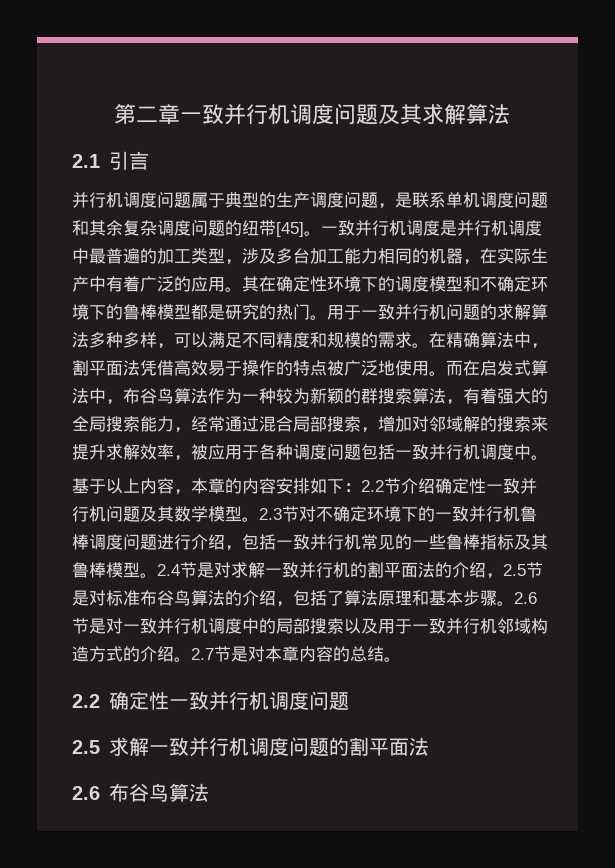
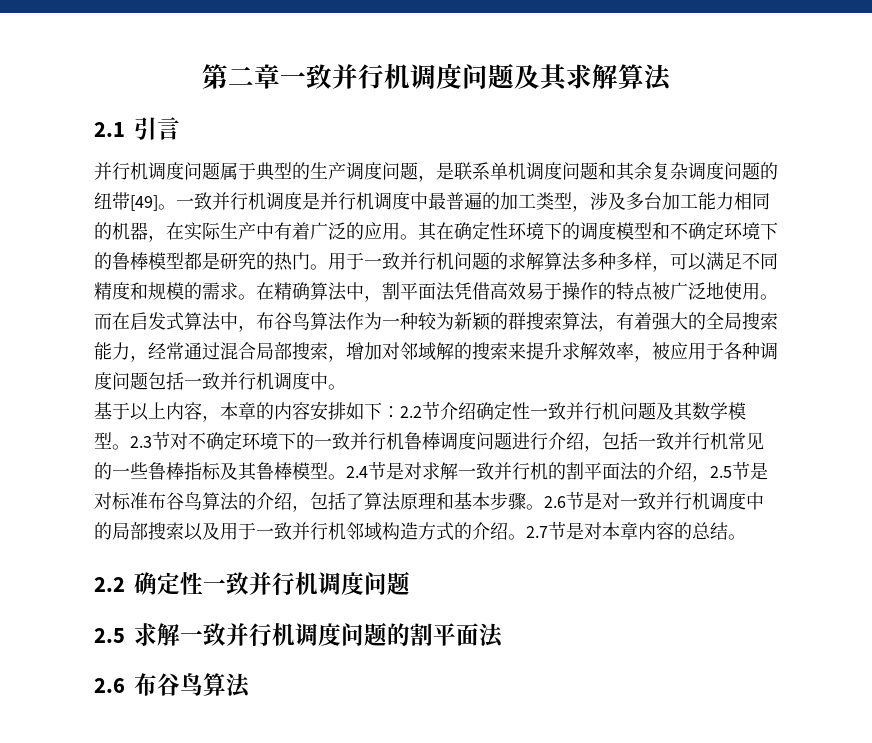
[276,222,304,237] [45] -> [130,195,158,211] [49]

